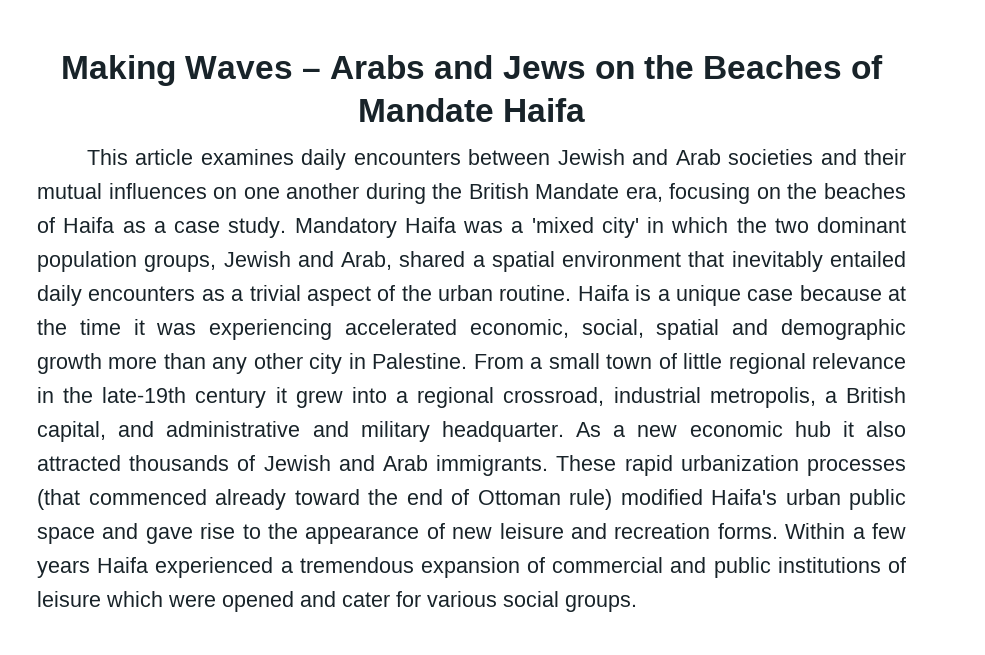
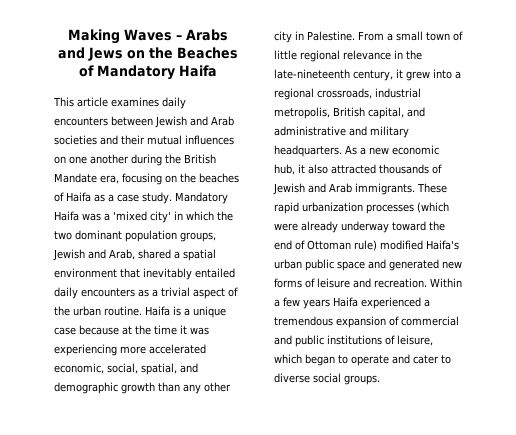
[357,98,494,122] Mandate -> [97,65,175,80] Mandatory
(333, 329) none -> [120,346,146,354] more
[656,319,720,340] spatial -> [141,363,177,375] spatial,
[108,356,158,369] more -> (155, 388) none
[102,387,267,408] late-19th century -> [274,69,393,81] late-nineteenth century,
[503,387,605,406] crossroad, -> [317,88,372,99] crossroads,
[824,391,837,403] a -> (330, 113) none
[441,421,564,442] headquarter. -> [274,145,342,157] headquarters.
[794,421,831,437] hub -> [274,164,295,175] hub,
[37,489,286,510] (that commenced already -> [417,202,449,213] [274,221,389,233] (which were already underway
[145,523,778,544] gave rise to the appearance of new leisure and recreation forms. -> [389,259,462,271] [274,278,427,288] generated new forms of leisure and recreation.
[37,591,497,612] leisure which were opened and cater for various -> [397,335,433,346] [274,354,451,366] [274,373,310,383] leisure, which began to operate and cater to diverse

